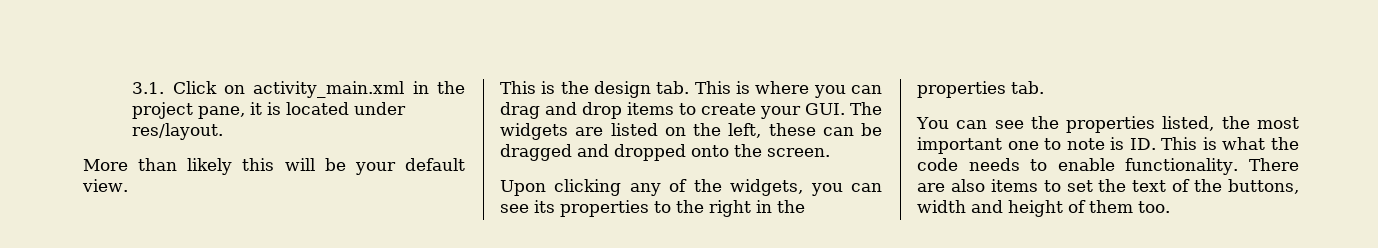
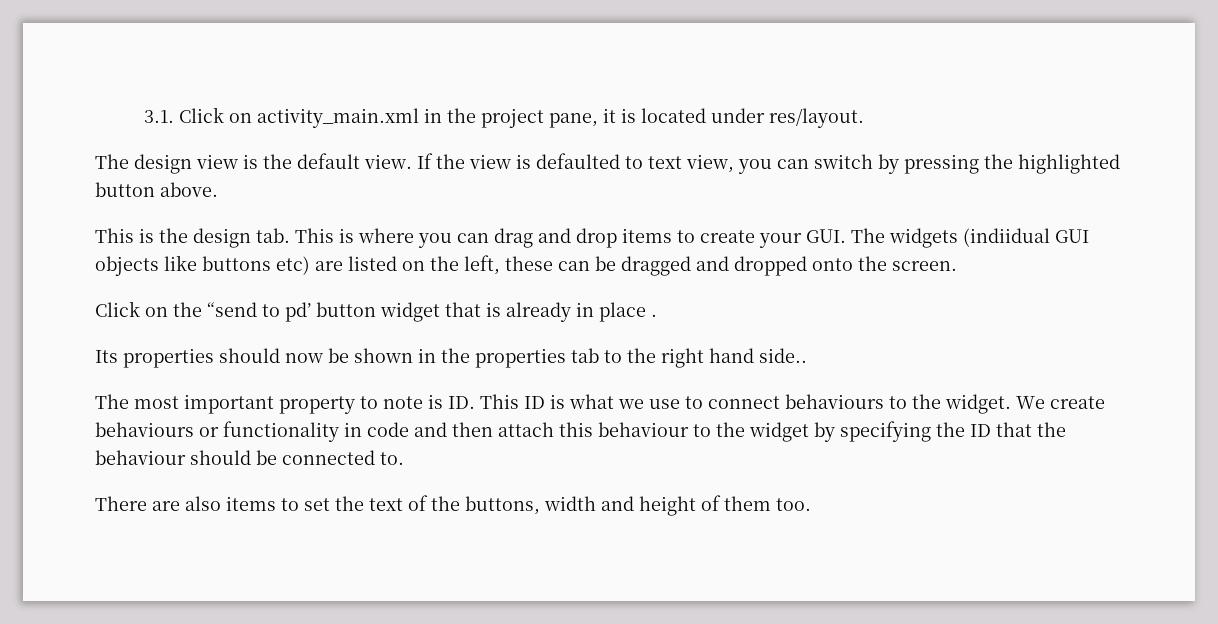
[83,158,465,175] [82,179,128,192] More than likely this will be your default view. -> [95,153,1120,174] [95,182,218,197] The design view is the default view. If the view is defaulted to text view, you can switch by pressing the highlighted button above.
(568, 131) none -> [963,228,1089,247] [95,255,310,276] (indiidual GUI objects like buttons etc)
[500,179,882,196] [500,200,805,217] [917,81,1044,98] [916,116,1250,133] Upon clicking any of the widgets, you can see its properties to the right in the properties tab. // You can see the properties listed, the -> [95,301,657,322] [95,348,807,368] [95,394,129,409] Click on the “send to pd’ button widget that is already in place . // Its properties should now be shown in the properties tab to the right hand side.. // The
[1007,141,1039,150] one -> [279,396,355,414] property
(1198, 143) none -> [524,396,545,409] ID
[1271,137,1299,150] [917,158,1239,175] the code needs to enable functionality. -> [618,394,1105,414] [95,421,1066,442] [95,450,404,465] we use to connect behaviours to the widget. We create behaviours or functionality in code and then attach this behaviour to the widget by specifying the ID that the behaviour should be connected to. //

